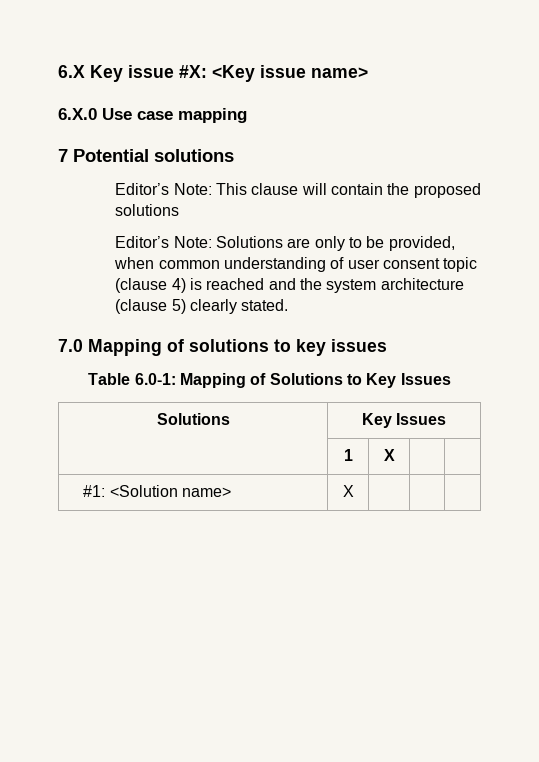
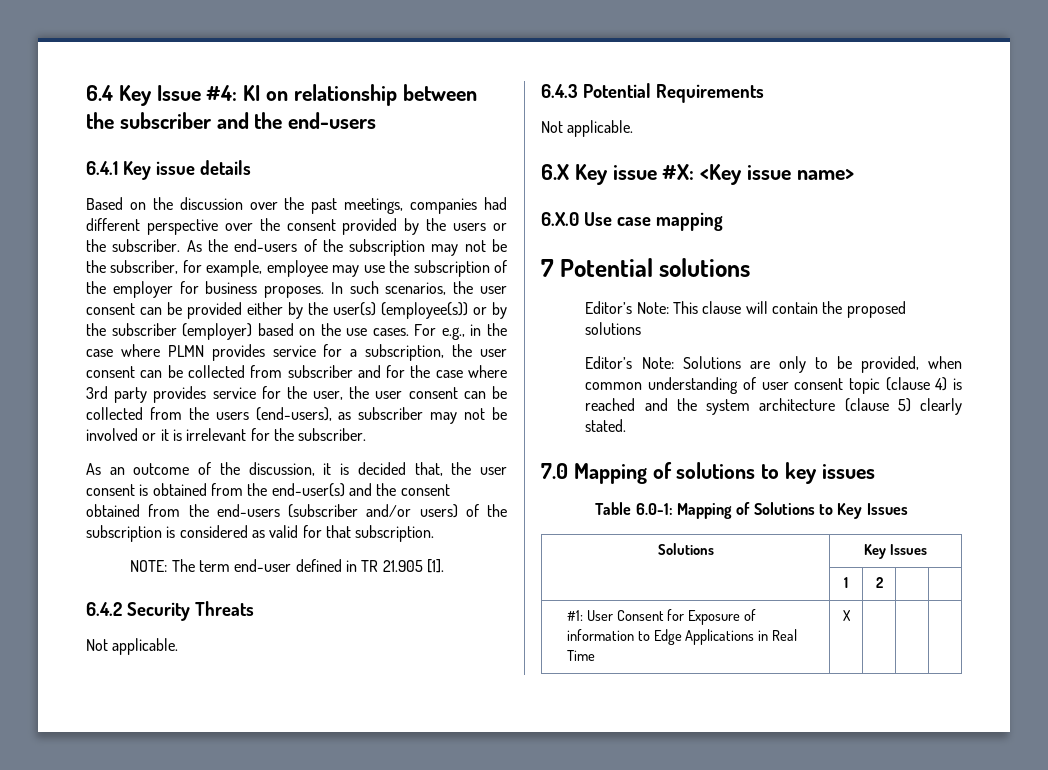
(58, 71) none -> [86,84,477,106] [86,112,377,129] [86,160,251,180] [86,197,508,214] [86,218,508,235] [86,239,508,256] [86,260,508,277] [86,281,507,298] [86,302,507,319] [86,323,507,340] [86,344,508,361] [86,365,508,378] [86,386,508,403] [86,407,508,424] [86,428,367,441] [86,462,508,476] [86,483,450,497] [86,504,507,518] [86,525,435,542] [130,559,445,573] [86,601,254,621] [86,638,179,655] [541,83,764,103] [541,120,634,137] 6.4 Key Issue #4: KI on relationship between the subscriber and the end-users // 6.4.1 Key issue details // Based on the discussion over the past meetings, companies had different perspective over the consent provided by the users or the subscriber. As the end-users of the subscription may not be the subscriber, for example, employee may use the subscription of the employer for business proposes. In such scenarios, the user consent can be provided either by the user(s) (employee(s)) or by the subscriber (employer) based on the use cases. For e.g., in the case where PLMN provides service for a subscription, the user consent can be collected from subscriber and for the case where 3rd party provides service for the user, the user consent can be collected from the users (end-users), as subscriber may not be involved or it is irrelevant for the subscriber. // As an outcome of the discussion, it is decided that, the user consent is obtained from the end-user(s) and the consent obtained from the end-users (subscriber and/or users) of the subscription is considered as valid for that subscription. // NOTE: The term end-user defined in TR 21.905 [1]. // 6.4.2 Security Threats // Not applicable. // 6.4.3 Potential Requirements // Not applicable. //
[383,449,395,461] X -> [875,577,883,588] 2
[109,485,231,497] <Solution name> -> [586,609,757,625] [566,629,798,645] [566,650,595,661] User Consent for Exposure of information to Edge Applications in Real Time

